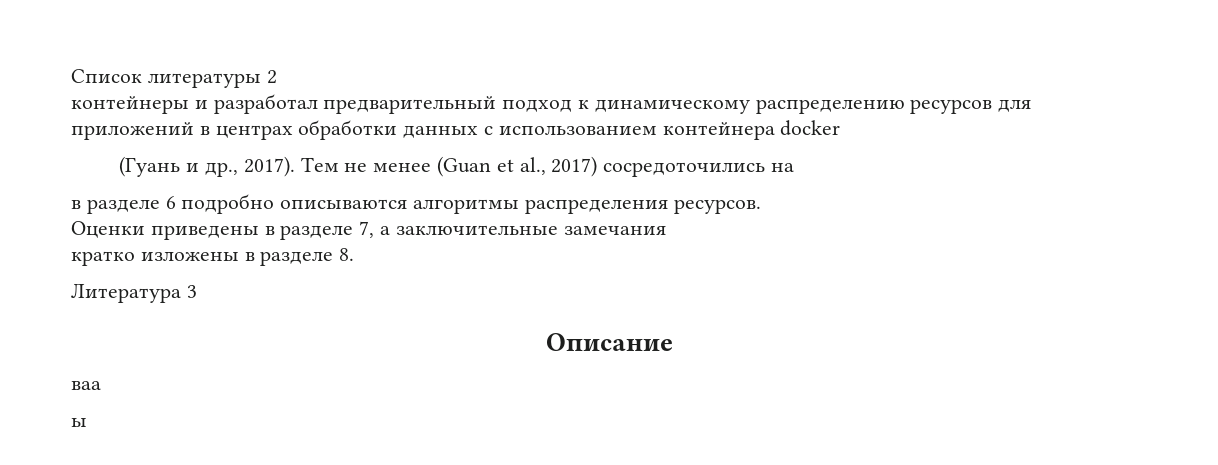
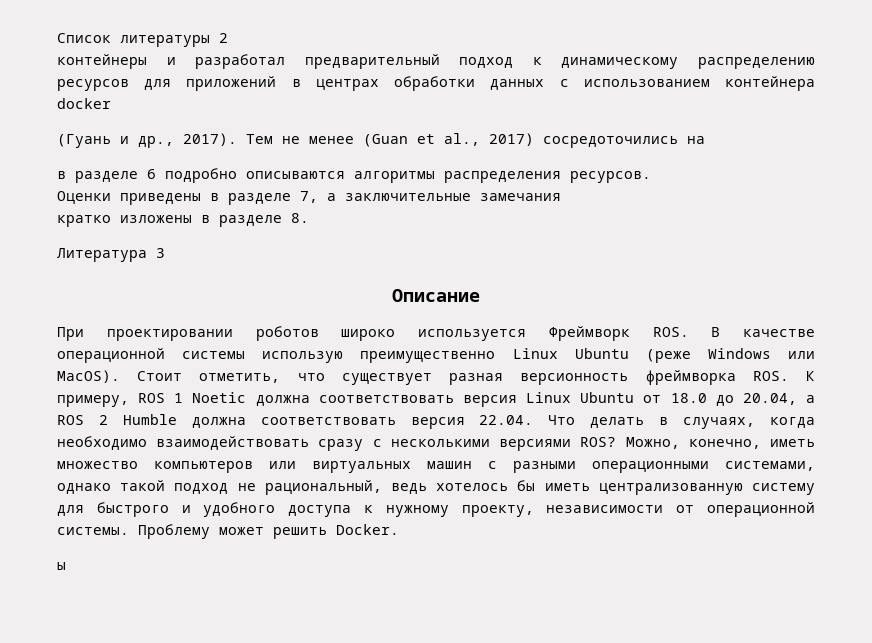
[71,381,101,390] ваа -> [57,326,815,341] [57,348,815,363] [57,370,815,385] [57,392,816,407] [57,414,815,429] [57,436,815,451] [57,461,815,473] [57,480,815,495] [57,502,815,517] [57,524,399,539] При проектировании роботов широко используется Фреймворк ROS. В качестве операционной системы использую преимущественно Linux Ubuntu (реже Windows или MacOS). Стоит отметить, что существует разная версионность фреймворка ROS. К примеру, ROS 1 Noetic должна соответствовать версия Linux Ubuntu от 18.0 до 20.04, а ROS 2 Humble должна соответствовать версия 22.04. Что делать в случаях, когда необходимо взаимодействовать сразу с несколькими версиями ROS? Можно, конечно, иметь множество компьютеров или виртуальных машин с разными операционными системами, однако такой подход не рациональный, ведь хотелось бы иметь централизованную систему для быстрого и удобного доступа к нужному проекту, независимости от операционной системы. Проблему может решить Docker.

